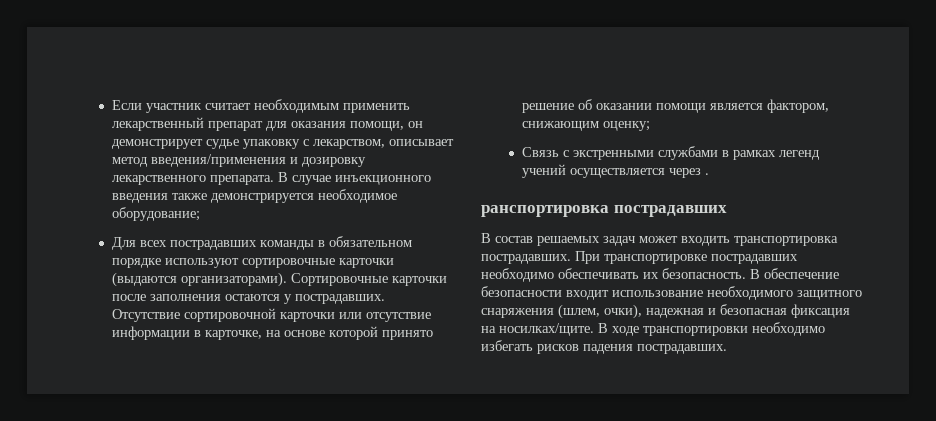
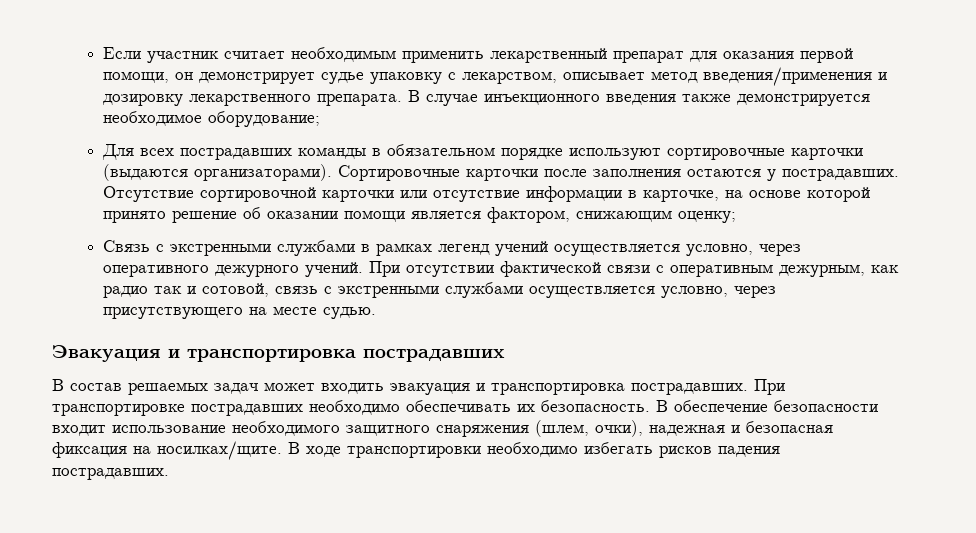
(347, 124) none -> [799,48,853,63] первой
[669,168,710,178] [481,205,609,217] через . // ранспортировка -> [685,244,801,256] [102,261,899,277] [102,282,776,298] [102,306,376,319] [52,345,356,362] условно, через оперативного дежурного учений. При отсутствии фактической связи с оперативным дежурным, как радио так и сотовой, связь с экстренными службами осуществляется условно, через присутствующего на месте судью. // Эвакуация и транспортировка
(730, 241) none -> [390,383,485,395] эвакуация и

